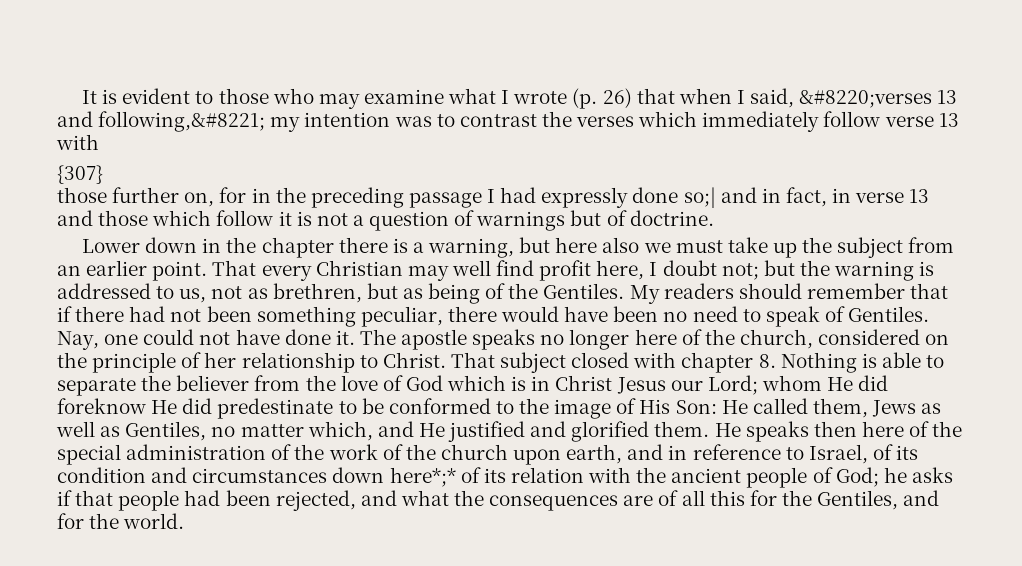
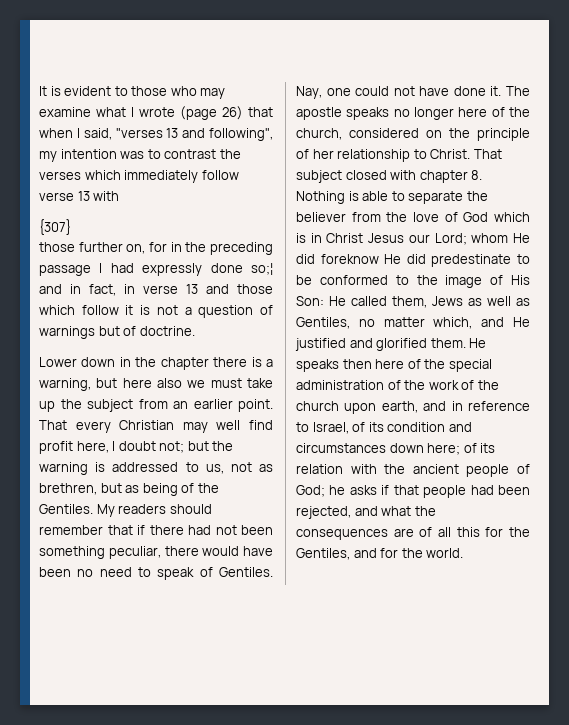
[572,88,598,109] (p. -> [180,106,217,120] (page
[799,90,958,108] [57,111,266,132] &#8220;verses 13 and following,&#8221; -> [115,128,273,141] "verses 13 and following",
[683,187,716,208] so;| -> [251,263,273,275] so;¦
[389,467,456,487] here*;* -> [427,443,461,455] here;

